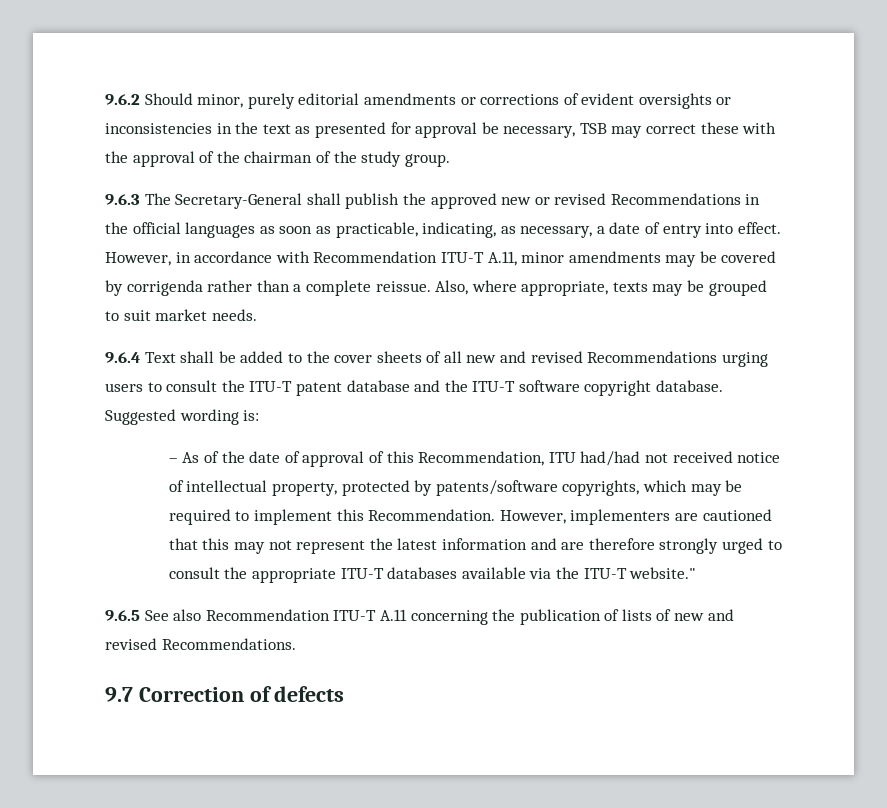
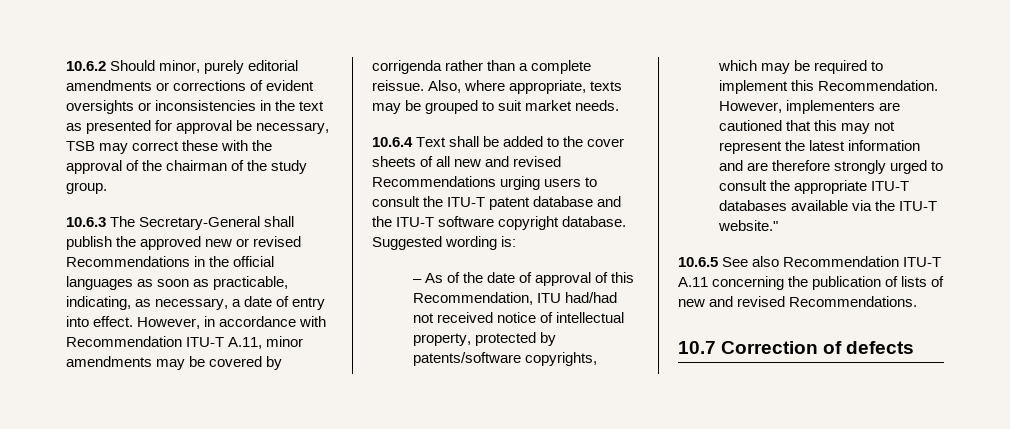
[105,94,140,105] 9.6.2 -> [66,61,106,71] 10.6.2
[105,194,140,205] 9.6.3 -> [66,217,106,227] 10.6.3
[105,352,140,363] 9.6.4 -> [372,137,413,147] 10.6.4
[105,610,140,621] 9.6.5 -> [678,257,718,267] 10.6.5
[105,687,133,702] 9.7 -> [678,341,716,354] 10.7

